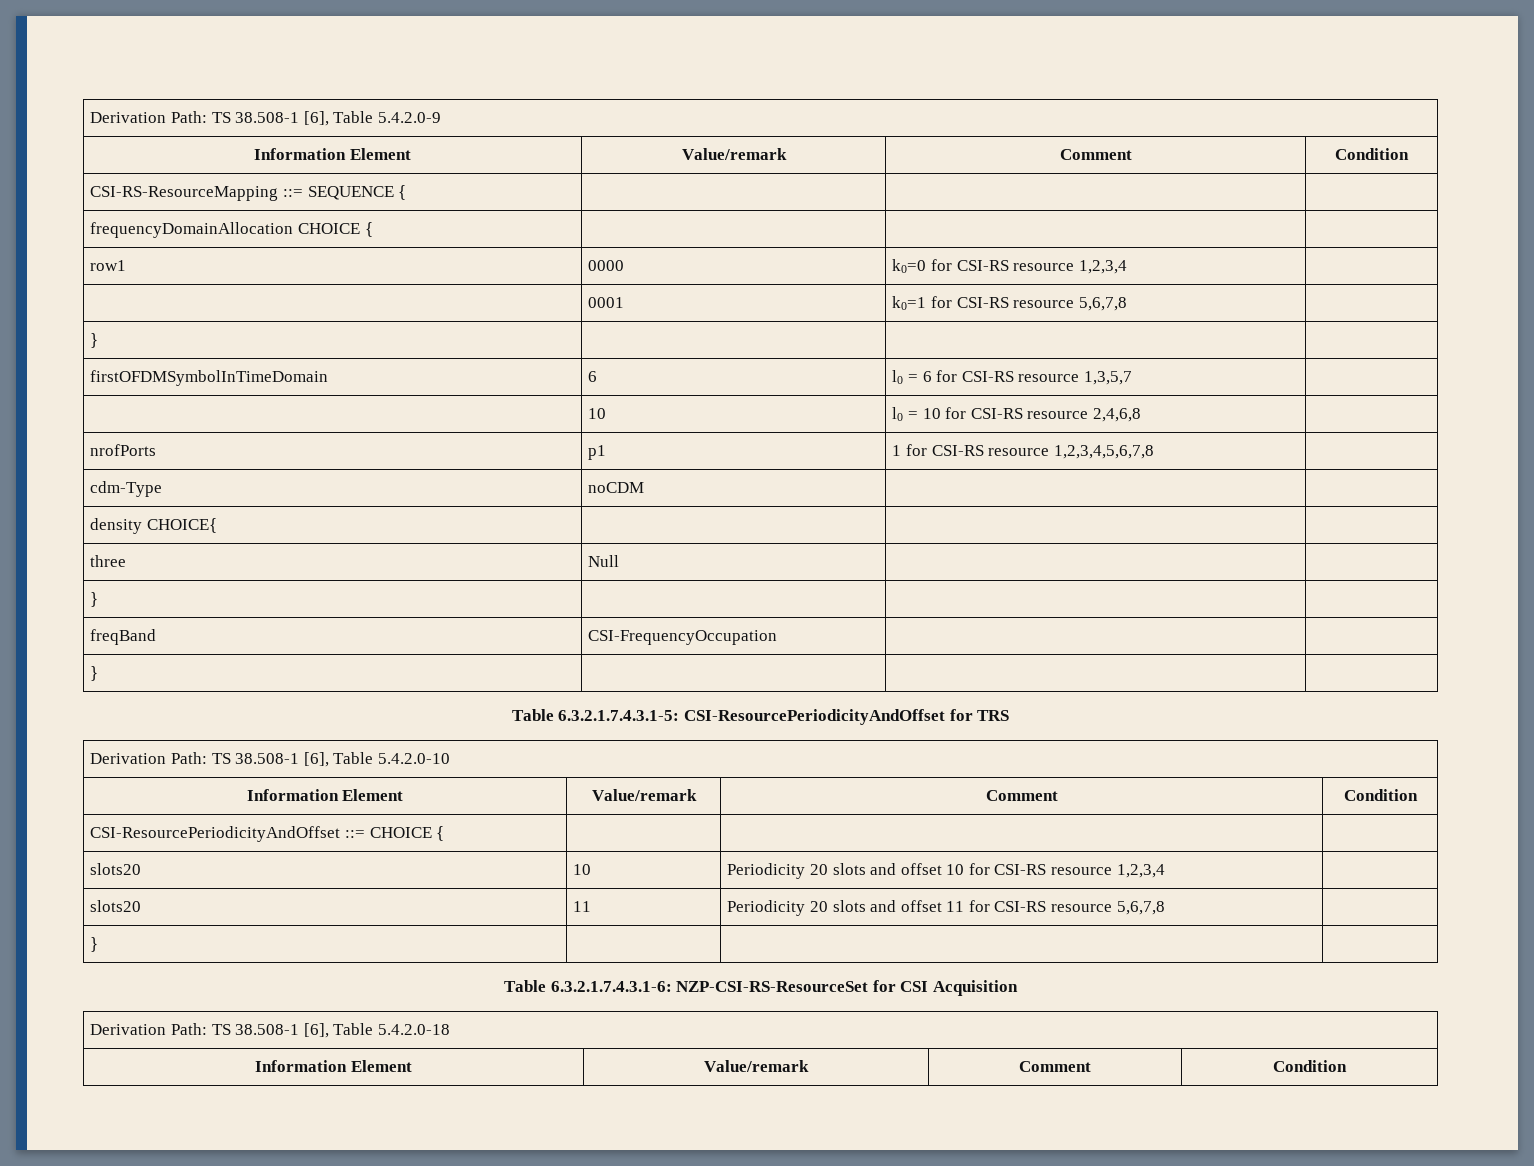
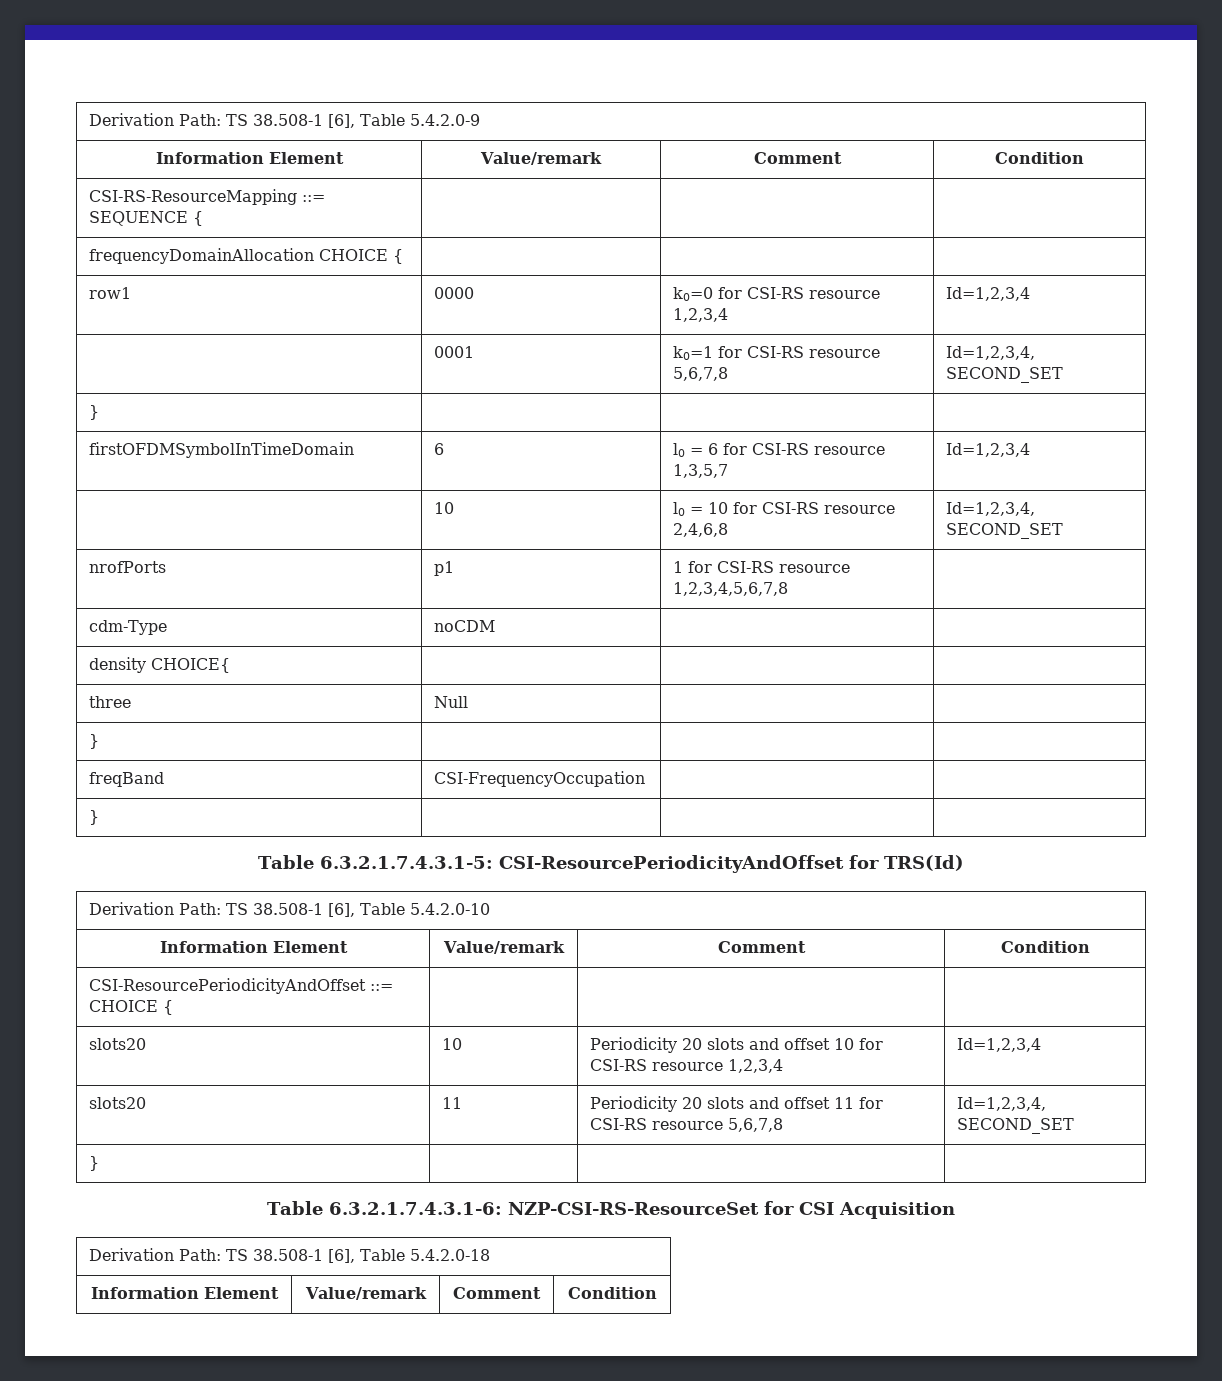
(1127, 267) none -> [946,287,1031,301] Id=1,2,3,4
(1127, 304) none -> [946,346,1036,360] [946,367,1064,383] Id=1,2,3,4, SECOND_SET
(1132, 378) none -> [946,443,1031,457] Id=1,2,3,4
(1141, 415) none -> [946,502,1036,516] [946,523,1064,539] Id=1,2,3,4, SECOND_SET
[977,710,1010,721] TRS -> [883,855,964,871] TRS(Id)
(1165, 871) none -> [957,1038,1042,1052] Id=1,2,3,4
(1165, 908) none -> [957,1097,1047,1111] [957,1118,1075,1134] Id=1,2,3,4, SECOND_SET

